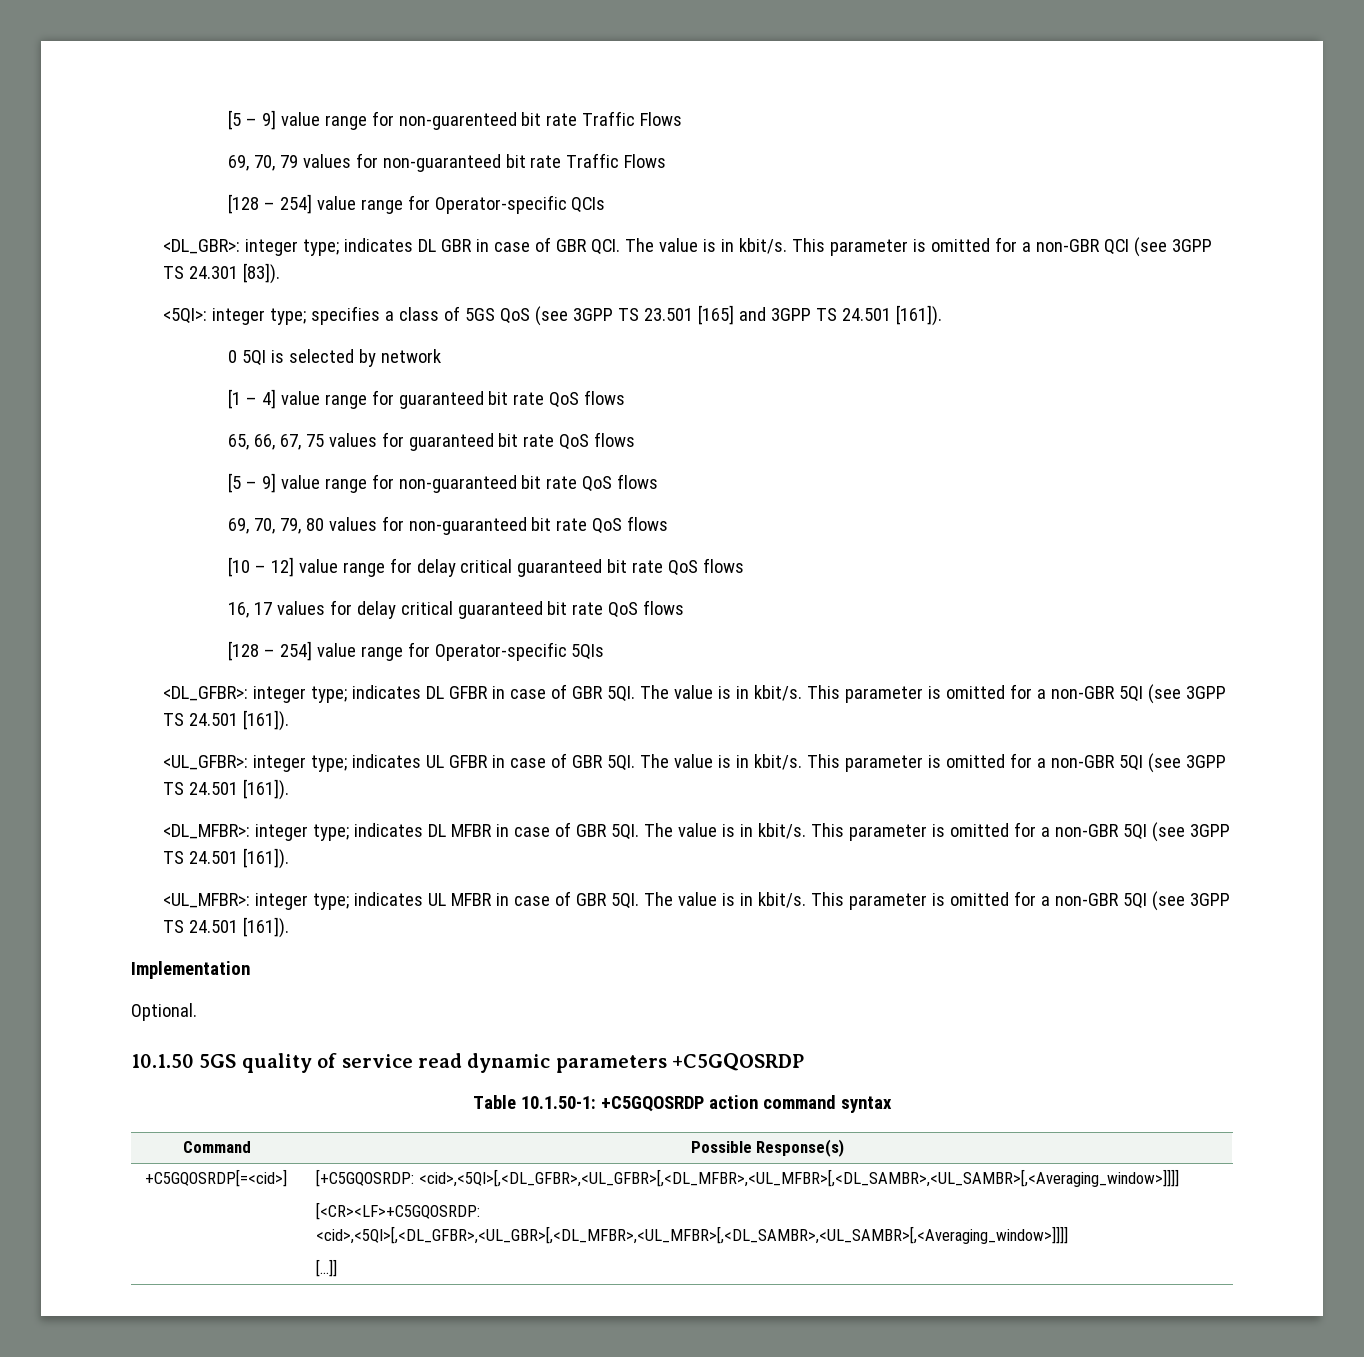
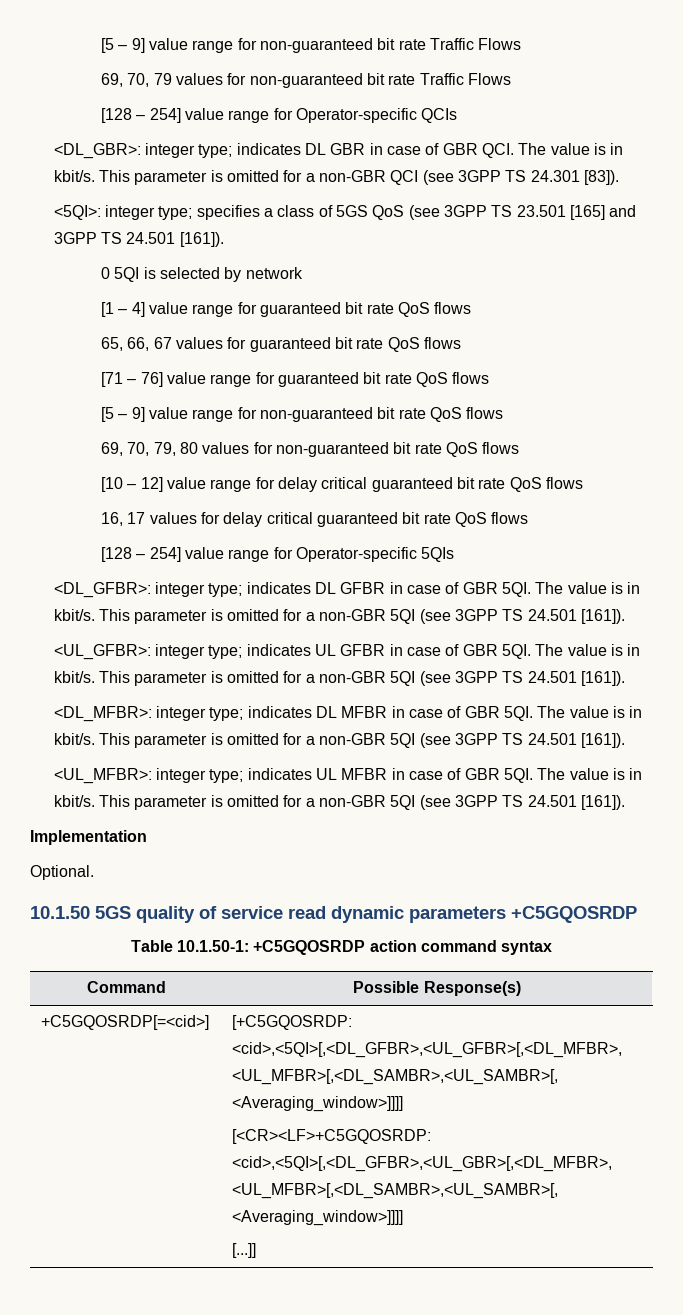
[227,110,517,130] [5 – 9] value range for non-guarenteed -> [101,38,373,53] [5 – 9] value range for non-guaranteed
[279,434,324,450] 67, 75 -> [153,337,172,349] 67
(636, 439) none -> [101,372,490,387] // [71 – 76] value range for guaranteed bit rate QoS flows

